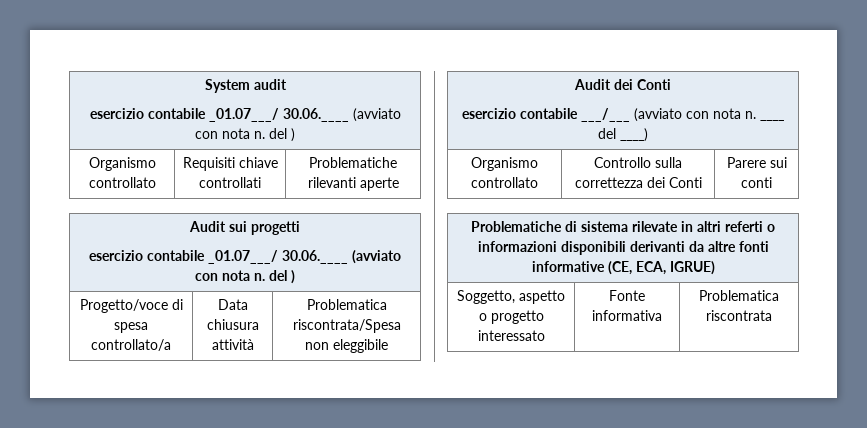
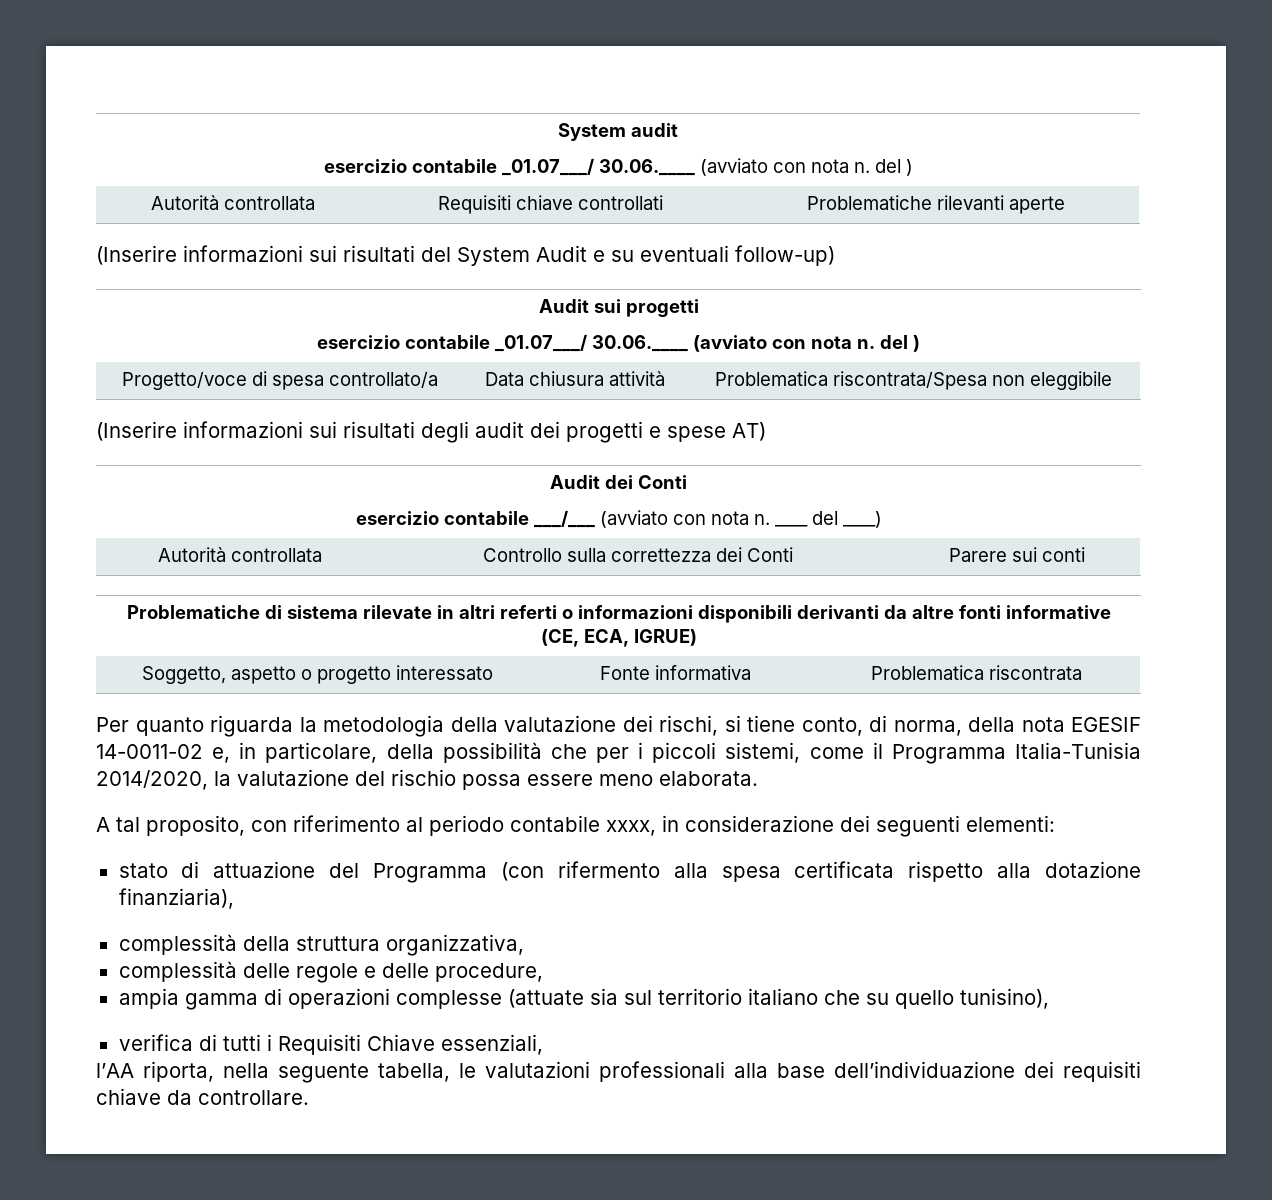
[88,157,156,171] [88,177,156,188] Organismo controllato -> [151,195,315,210] Autorità controllata
(399, 184) none -> [96,245,835,266] // (Inserire informazioni sui risultati del System Audit e su eventuali follow-up)
(388, 346) none -> [96,421,766,443] // (Inserire informazioni sui risultati degli audit dei progetti e spese AT)
[471,157,538,171] [471,177,538,188] Organismo controllato -> [157,547,322,562] Autorità controllata
(772, 315) none -> [96,715,1141,737] [96,742,1141,764] [96,769,758,790] [96,815,1055,837] [118,861,1142,883] [118,888,234,909] [118,934,524,956] [118,961,543,983] [118,988,1049,1010] [118,1034,543,1055] [96,1061,1141,1083] [96,1088,309,1105] // Per quanto riguarda la metodologia della valutazione dei rischi, si tiene conto, di norma, della nota EGESIF 14-0011-02 e, in particolare, della possibilità che per i piccoli sistemi, come il Programma Italia-Tunisia 2014/2020, la valutazione del rischio possa essere meno elaborata. // A tal proposito, con riferimento al periodo contabile xxxx, in considerazione dei seguenti elementi: // stato di attuazione del Programma (con rifermento alla spesa certificata rispetto alla dotazione finanziaria), // complessità della struttura organizzativa, // complessità delle regole e delle procedure, // ampia gamma di operazioni complesse (attuate sia sul territorio italiano che su quello tunisino), // verifica di tutti i Requisiti Chiave essenziali, // l’AA riporta, nella seguente tabella, le valutazioni professionali alla base dell’individuazione dei requisiti chiave da controllare.

